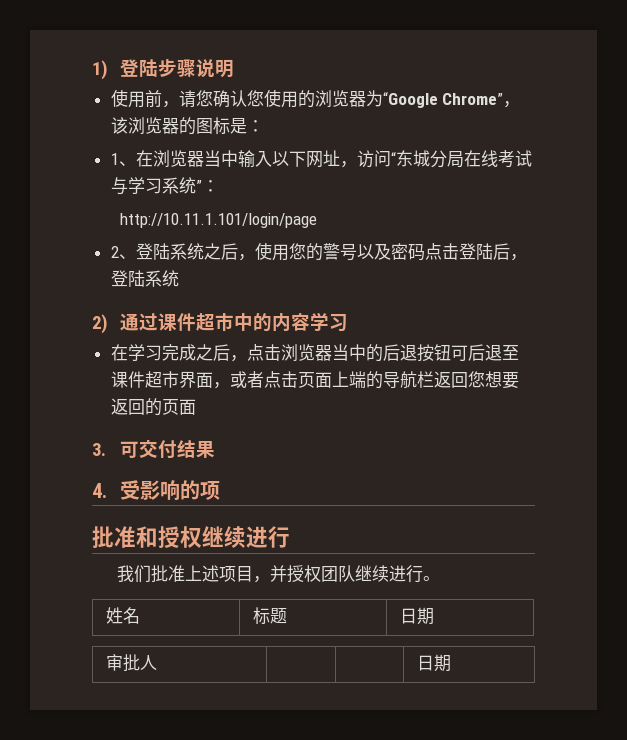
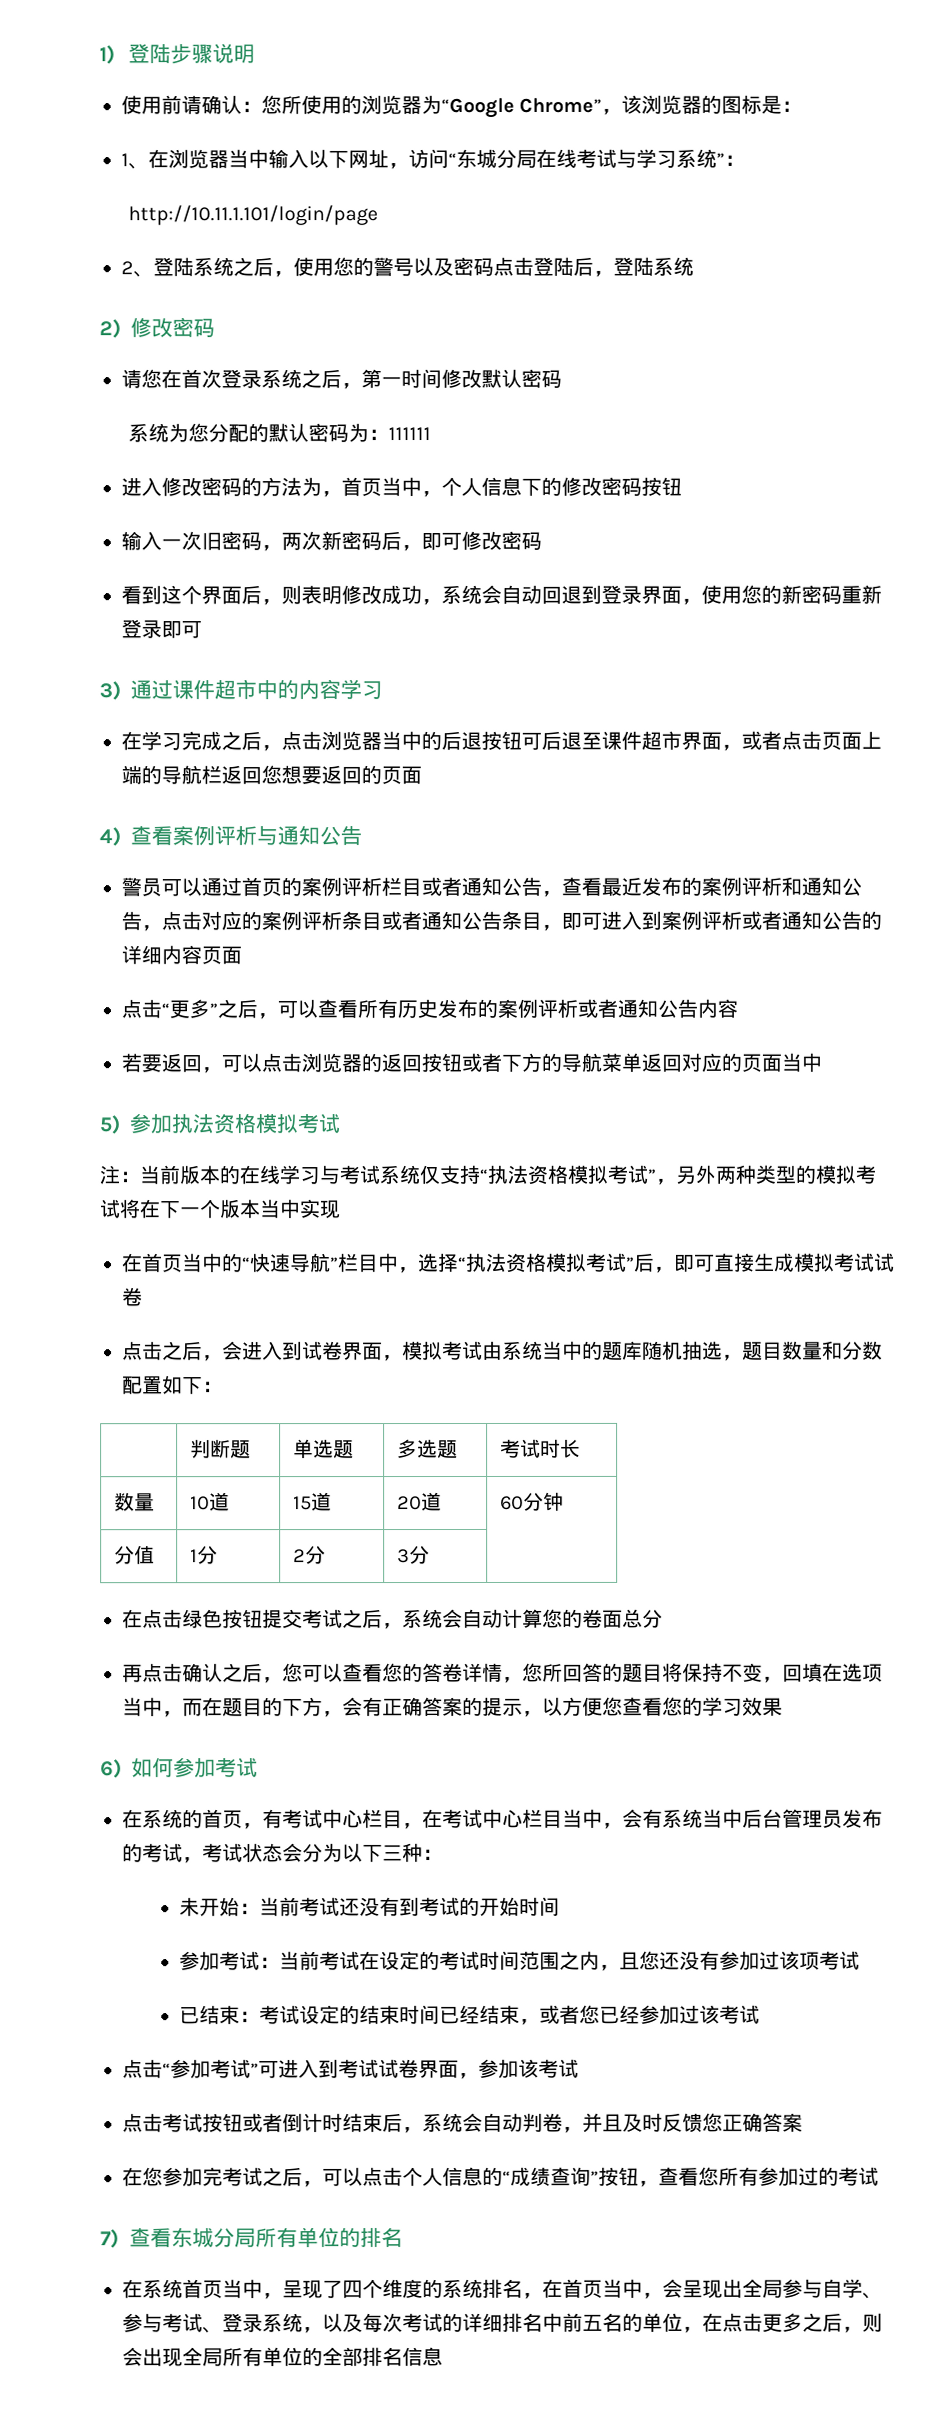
[161,90,264,108] ，请您确认您 -> [181,95,302,115] 请确认：您所
(108, 324) none -> [130,317,215,338] [121,368,562,390] [127,423,431,443] [121,476,682,498] [121,530,542,552] [121,584,882,606] [121,619,202,639] [99,681,121,701] 修改密码 // 请您在首次登录系统之后，第一时间修改默认密码 // 系统为您分配的默认密码为：111111 // 进入修改密码的方法为，首页当中，个人信息下的修改密码按钮 // 输入一次旧密码，两次新密码后，即可修改密码 // 看到这个界面后，则表明修改成功，系统会自动回退到登录界面，使用您的新密码重新登录即可 // 3)
[92,440,216,459] [92,480,221,501] [92,526,290,548] [117,565,441,583] [105,607,140,624] [252,607,287,625] [399,607,434,625] [105,654,157,672] [416,654,451,672] 3.可交付结果 // 4.受影响的项 // 批准和授权继续进行 // 我们批准上述项目，并授权团队继续进行。 // 姓名 | 标题 | 日期 // 审批人 | | | 日期 -> [99,825,362,847] [121,876,862,898] [121,910,882,932] [121,945,242,965] [121,998,738,1020] [121,1052,822,1074] [99,1113,340,1135] [99,1164,876,1185] [99,1199,341,1220] [122,1252,895,1274] [122,1287,143,1307] [122,1340,883,1362] [122,1375,223,1395] [190,1439,252,1459] [293,1439,355,1459] [397,1439,459,1459] [500,1438,582,1458] [114,1492,156,1512] [190,1492,231,1512] [293,1492,333,1512] [397,1492,443,1512] [500,1491,565,1511] [114,1545,156,1565] [190,1545,219,1565] [293,1545,327,1565] [397,1545,431,1565] [122,1608,663,1630] [122,1662,883,1684] [122,1696,783,1718] [100,1757,258,1779] [122,1808,883,1830] [122,1843,443,1864] [179,1896,561,1917] [179,1950,861,1972] [179,2004,761,2025] [122,2058,579,2080] [122,2112,803,2134] [122,2166,879,2188] [100,2227,403,2249] [122,2278,883,2300] [122,2312,883,2334] [122,2347,443,2368] 4)查看案例评析与通知公告 // 警员可以通过首页的案例评析栏目或者通知公告，查看最近发布的案例评析和通知公告，点击对应的案例评析条目或者通知公告条目，即可进入到案例评析或者通知公告的详细内容页面 // 点击“更多”之后，可以查看所有历史发布的案例评析或者通知公告内容 // 若要返回，可以点击浏览器的返回按钮或者下方的导航菜单返回对应的页面当中 // 5)参加执法资格模拟考试 // 注：当前版本的在线学习与考试系统仅支持“执法资格模拟考试”，另外两种类型的模拟考试将在下一个版本当中实现 // 在首页当中的“快速导航”栏目中，选择“执法资格模拟考试”后，即可直接生成模拟考试试卷 // 点击之后，会进入到试卷界面，模拟考试由系统当中的题库随机抽选，题目数量和分数配置如下： // | 判断题 | 单选题 | 多选题 | 考试时长 // 数量 | 10道 | 15道 | 20道 | 60分钟 // 分值 | 1分 | 2分 | 3分 | // 在点击绿色按钮提交考试之后，系统会自动计算您的卷面总分 // 再点击确认之后，您可以查看您的答卷详情，您所回答的题目将保持不变，回填在选项当中，而在题目的下方，会有正确答案的提示，以方便您查看您的学习效果 // 6)如何参加考试 // 在系统的首页，有考试中心栏目，在考试中心栏目当中，会有系统当中后台管理员发布的考试，考试状态会分为以下三种： // 未开始：当前考试还没有到考试的开始时间 // 参加考试：当前考试在设定的考试时间范围之内，且您还没有参加过该项考试 // 已结束：考试设定的结束时间已经结束，或者您已经参加过该考试 // 点击“参加考试”可进入到考试试卷界面，参加该考试 // 点击考试按钮或者倒计时结束后，系统会自动判卷，并且及时反馈您正确答案 // 在您参加完考试之后，可以点击个人信息的“成绩查询”按钮，查看您所有参加过的考试 // 7)查看东城分局所有单位的排名 // 在系统首页当中，呈现了四个维度的系统排名，在首页当中，会呈现出全局参与自学、参与考试、登录系统，以及每次考试的详细排名中前五名的单位，在点击更多之后，则会出现全局所有单位的全部排名信息

